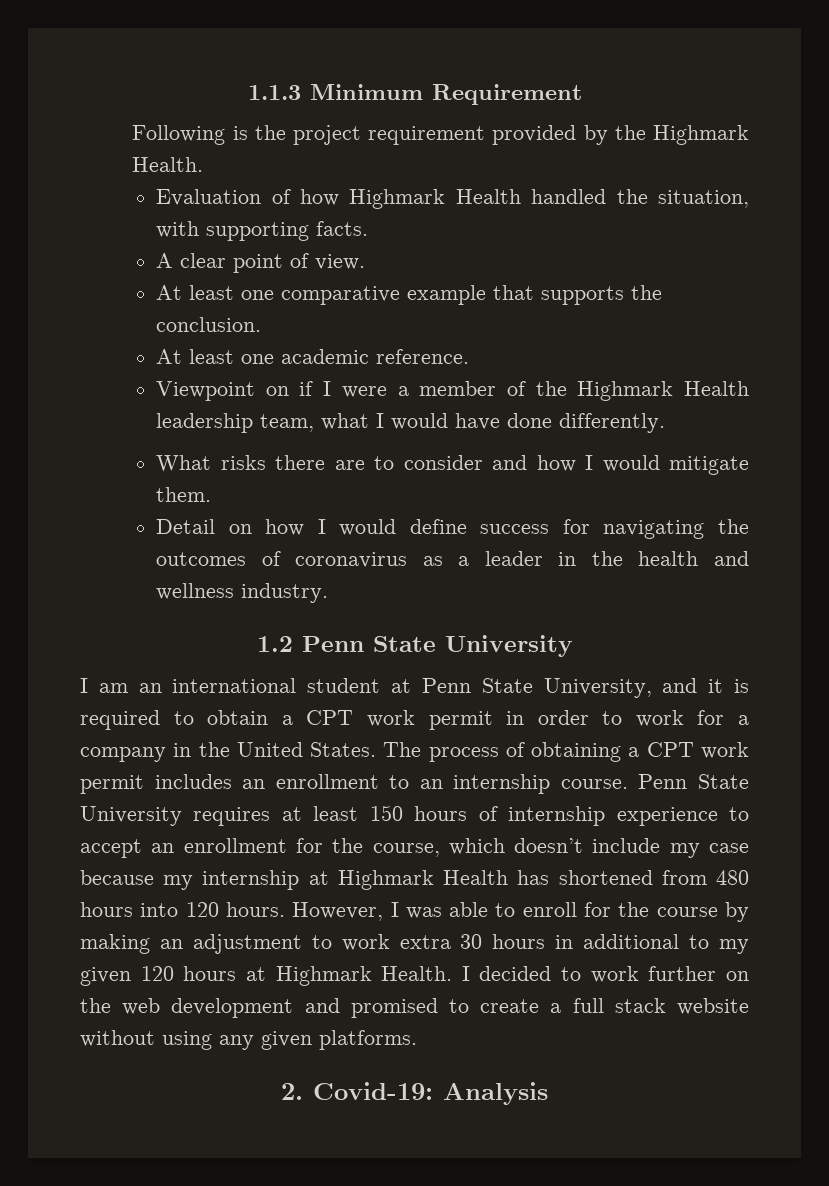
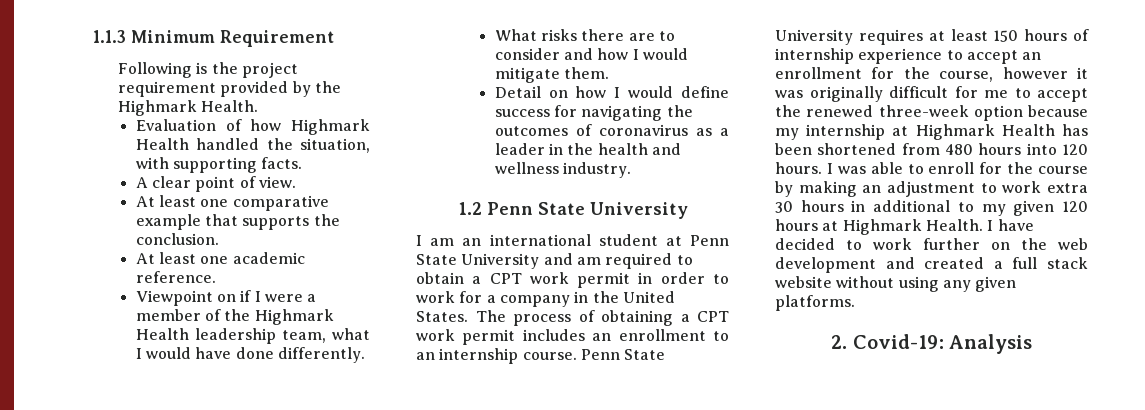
[543,678,750,698] University, and it is -> [461,253,601,269] University and am
[448,838,749,858] which doesn’t include my case -> [1002,67,1088,79] [775,86,1088,102] [775,105,1023,121] however it was originally difficult for me to accept the renewed three-week option
(550, 877) none -> [775,143,812,155] been
[292,902,384,921] However, -> (822, 168) none
(470, 973) none -> [997,219,1034,231] have
[350,998,540,1018] promised to create -> [924,257,985,269] created

